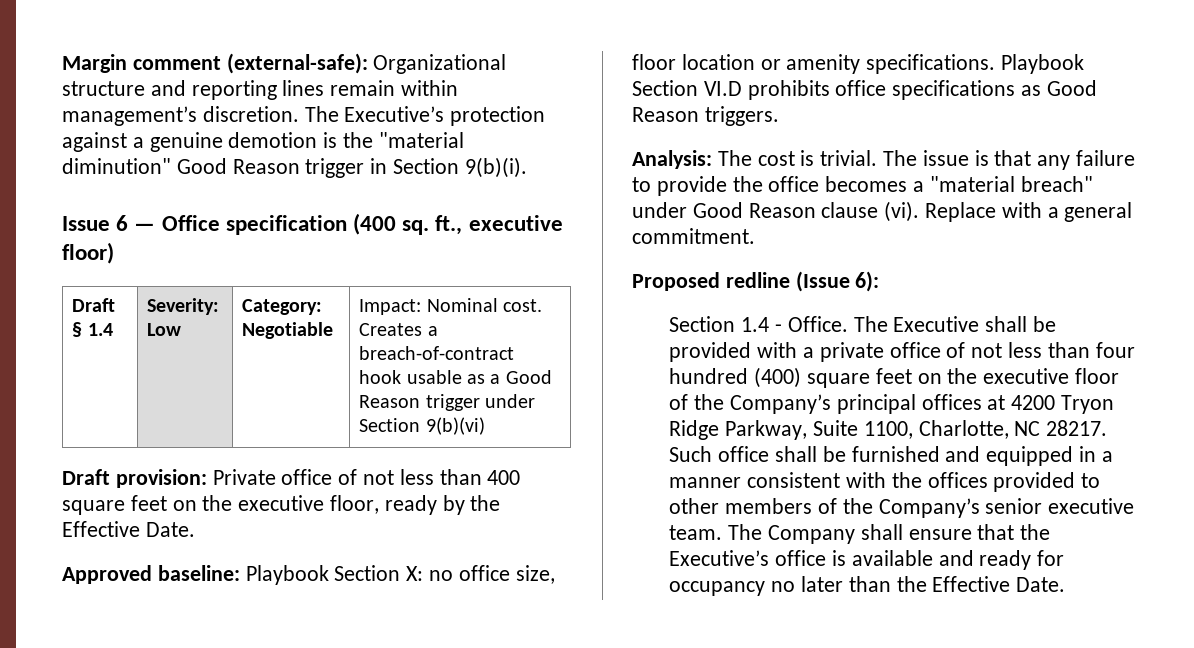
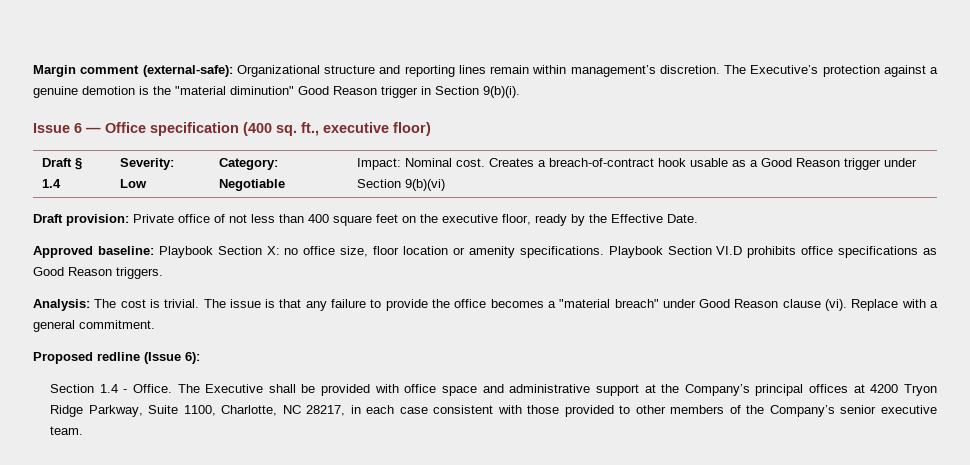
[803,342,1135,362] [669,367,1120,388] [669,394,689,410] a private office of not less than four hundred (400) square feet on the executive floor of -> [404,384,656,396] office space and administrative support at
[1046,420,1108,436] [669,446,1113,466] [669,472,988,488] 28217. Such office shall be furnished and equipped in a manner consistent with the offices -> [306,405,560,416] 28217, in each case consistent with those
[728,524,1051,544] [669,550,1065,570] [669,576,1066,596] The Company shall ensure that the Executive’s office is available and ready for occupancy no later than the Effective Date. -> (84, 430) none

